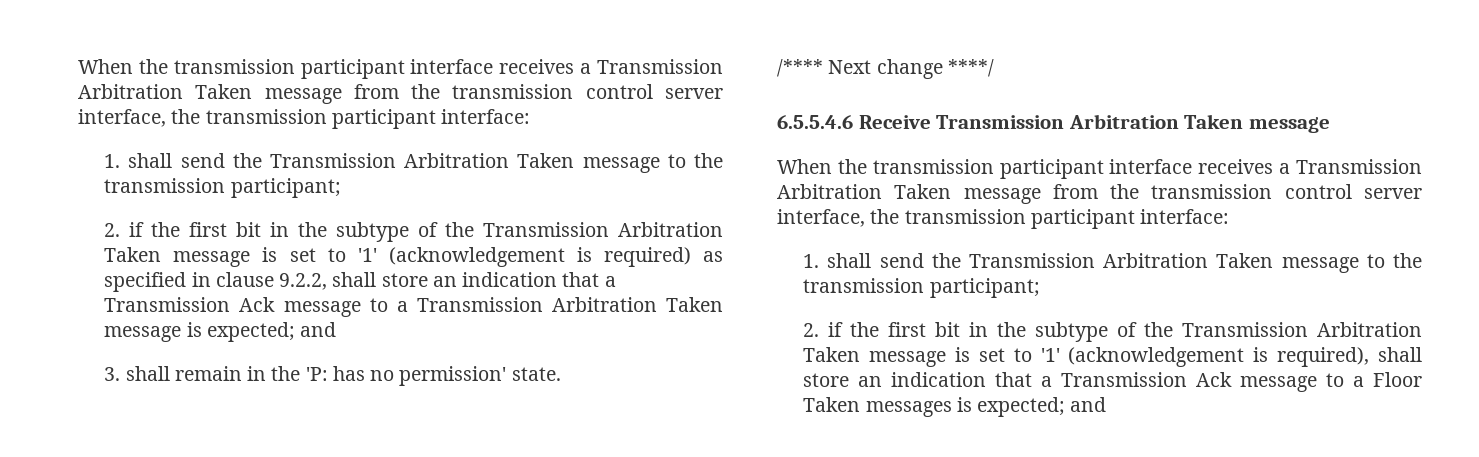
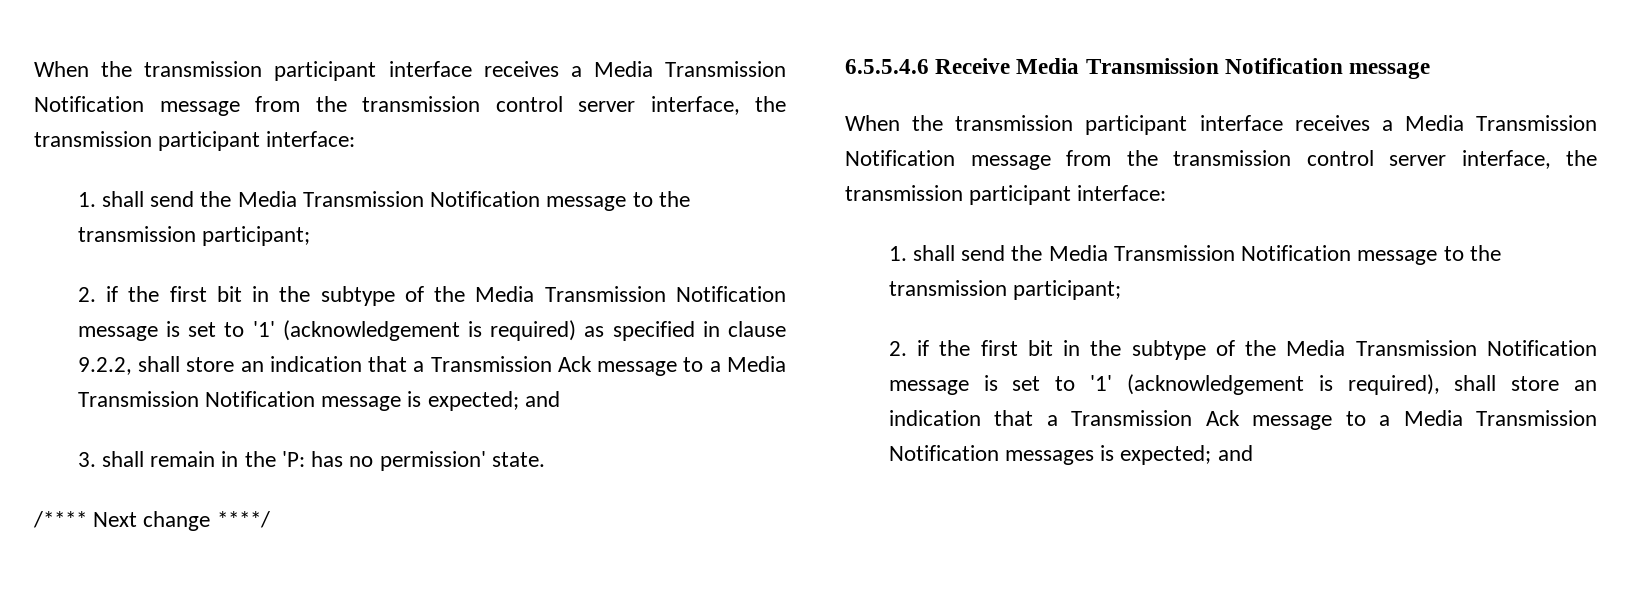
[78,59,723,79] [78,84,253,99] When the transmission participant interface receives a Transmission Arbitration Taken -> [34,61,786,81] [34,96,144,112] When the transmission participant interface receives a Media Transmission Notification
[270,153,575,168] Transmission Arbitration Taken -> [237,191,541,207] Media Transmission Notification
[483,222,724,237] [104,247,162,262] Transmission Arbitration Taken -> [475,286,787,302] Media Transmission Notification
[416,297,723,312] Transmission Arbitration Taken -> [727,356,787,372] [77,391,316,407] Media Transmission Notification
[936,114,1244,129] Transmission Arbitration Taken -> [1016,58,1343,74] Media Transmission Notification
[1296,159,1422,174] [777,184,952,199] Transmission Arbitration Taken -> [1404,115,1597,131] [845,150,955,166] Media Transmission Notification
[969,253,1274,268] Transmission Arbitration Taken -> [1048,245,1352,261] Media Transmission Notification
[1182,322,1422,337] [803,347,861,362] Transmission Arbitration Taken -> [1286,340,1597,356] Media Transmission Notification
[1373,372,1423,387] [803,397,861,412] Floor Taken -> [1403,410,1597,426] [888,445,999,461] Media Transmission Notification

